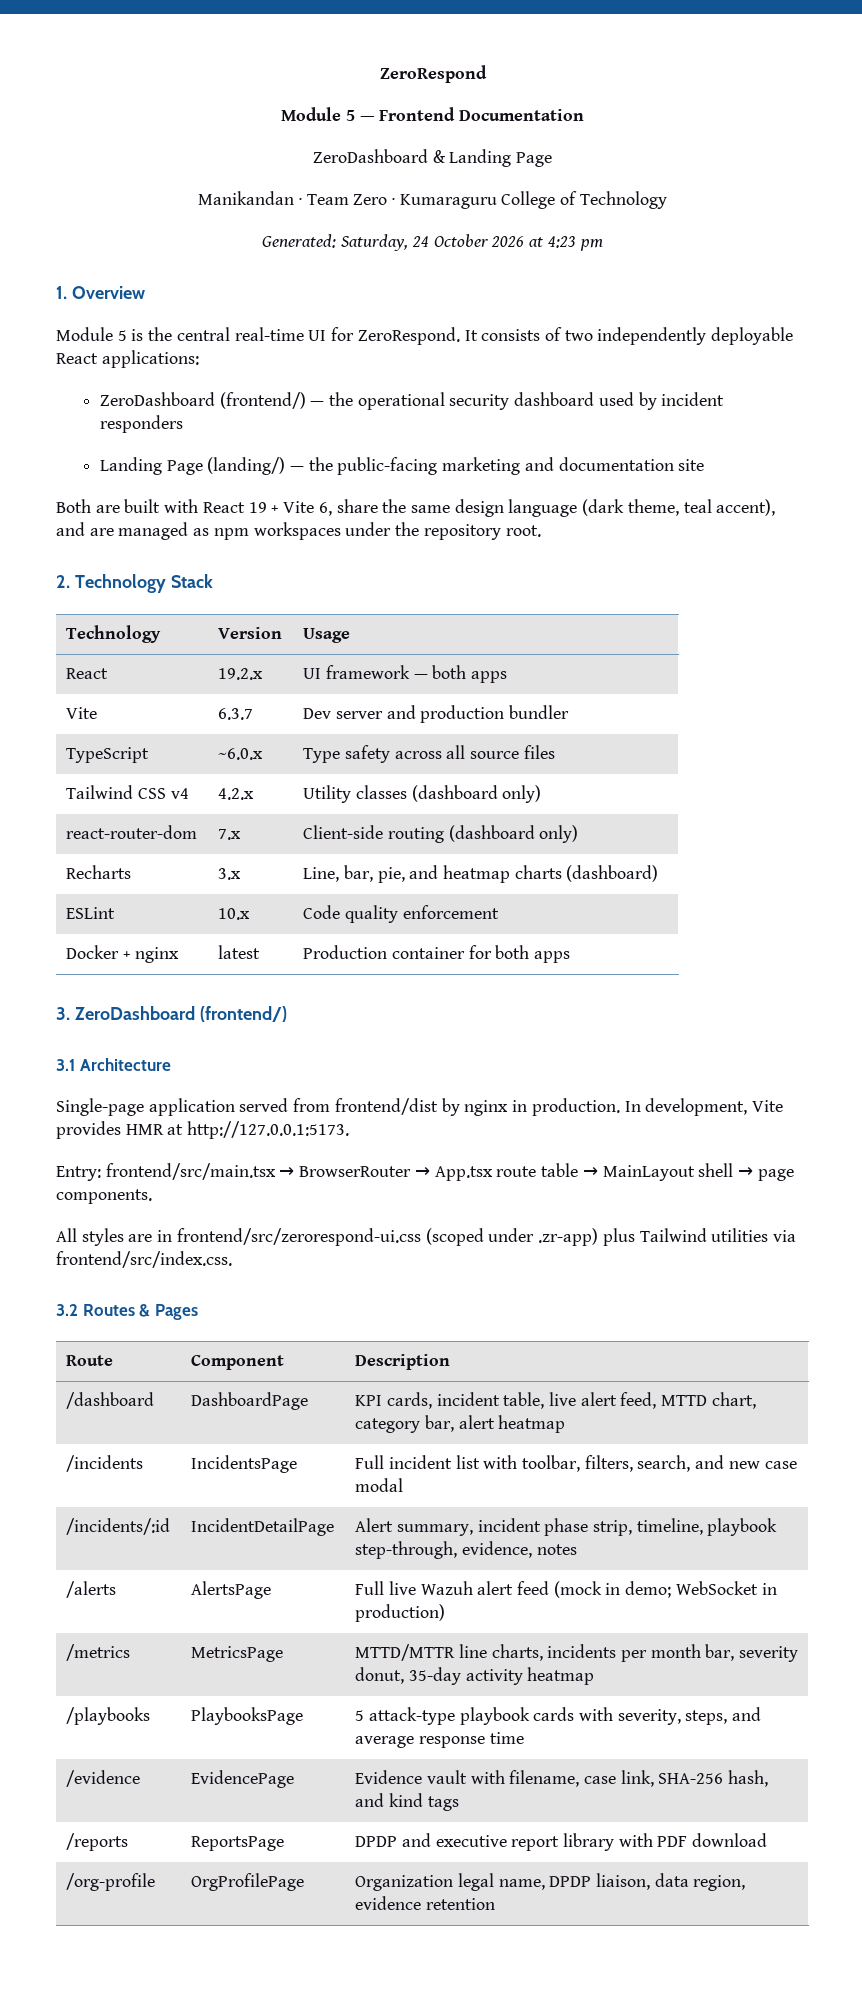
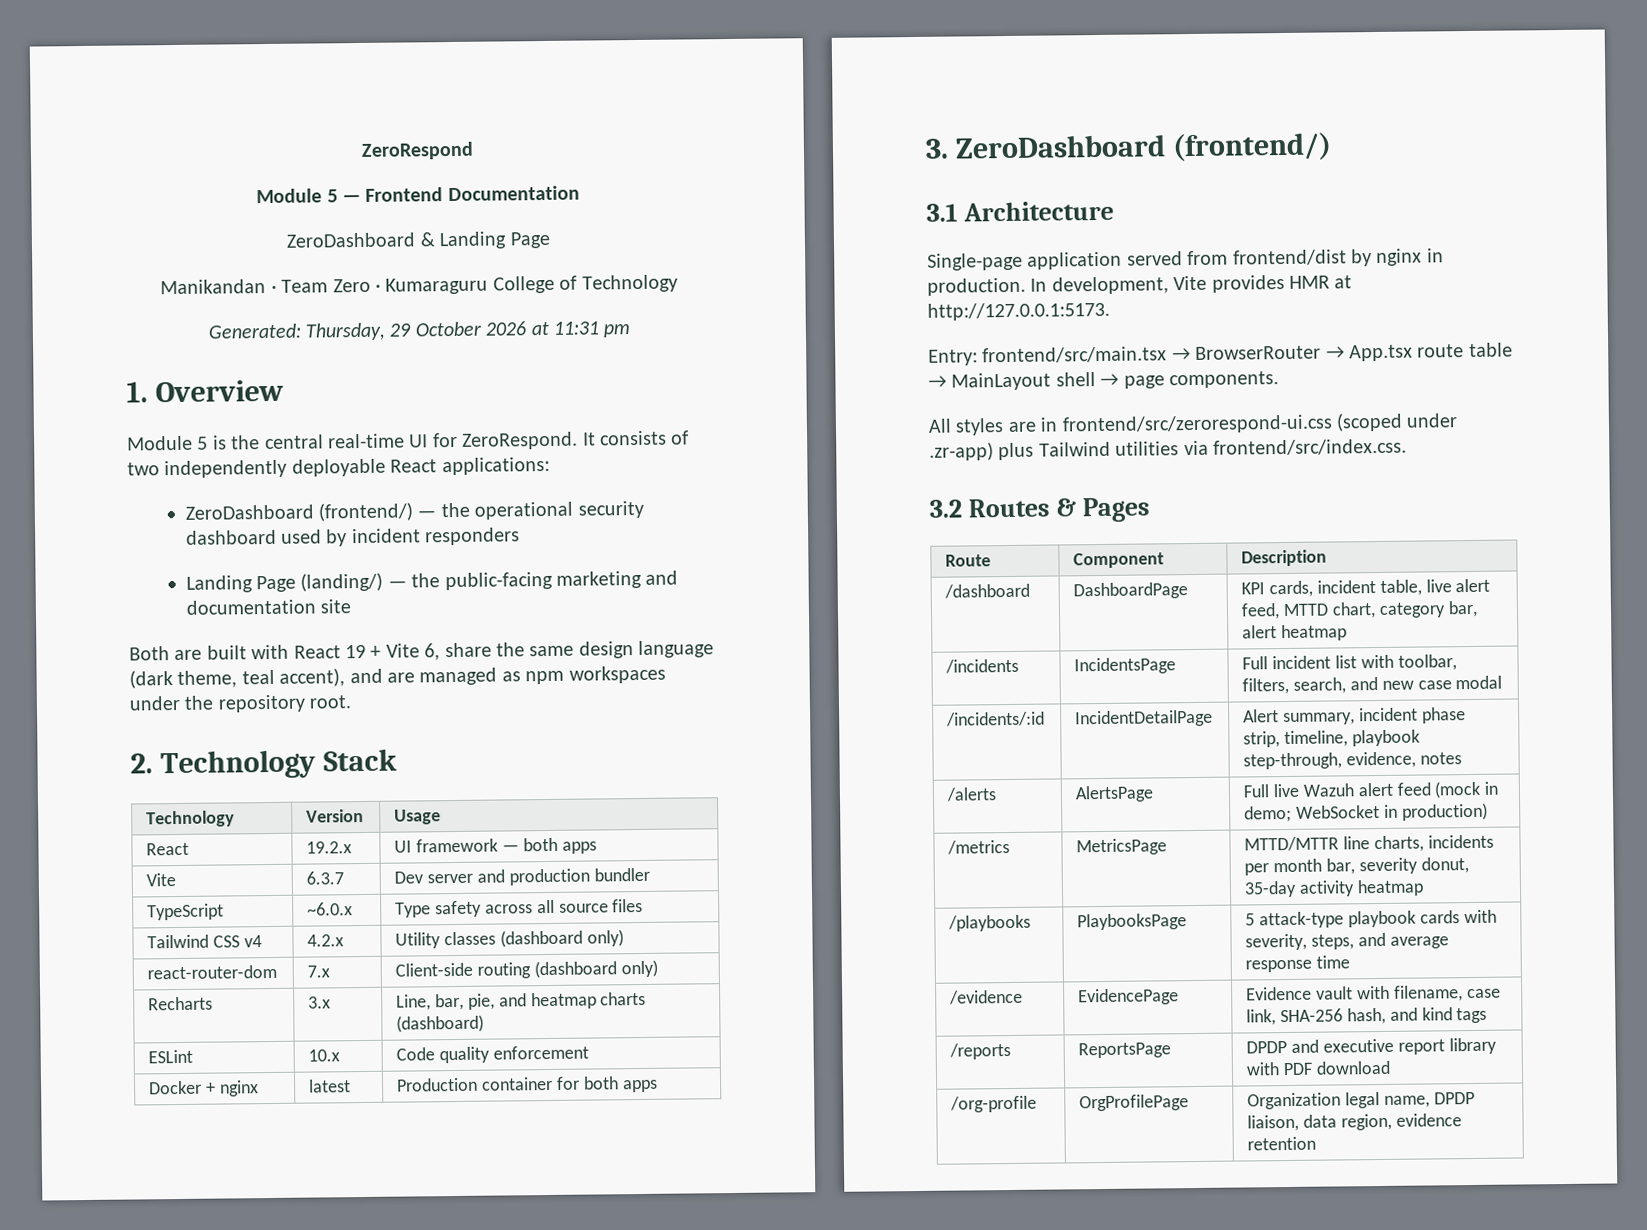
[341,234,429,251] Saturday, 24 -> [305,322,412,341] Thursday, 29
[547,236,576,248] 4:23 -> [552,321,599,335] 11:31

